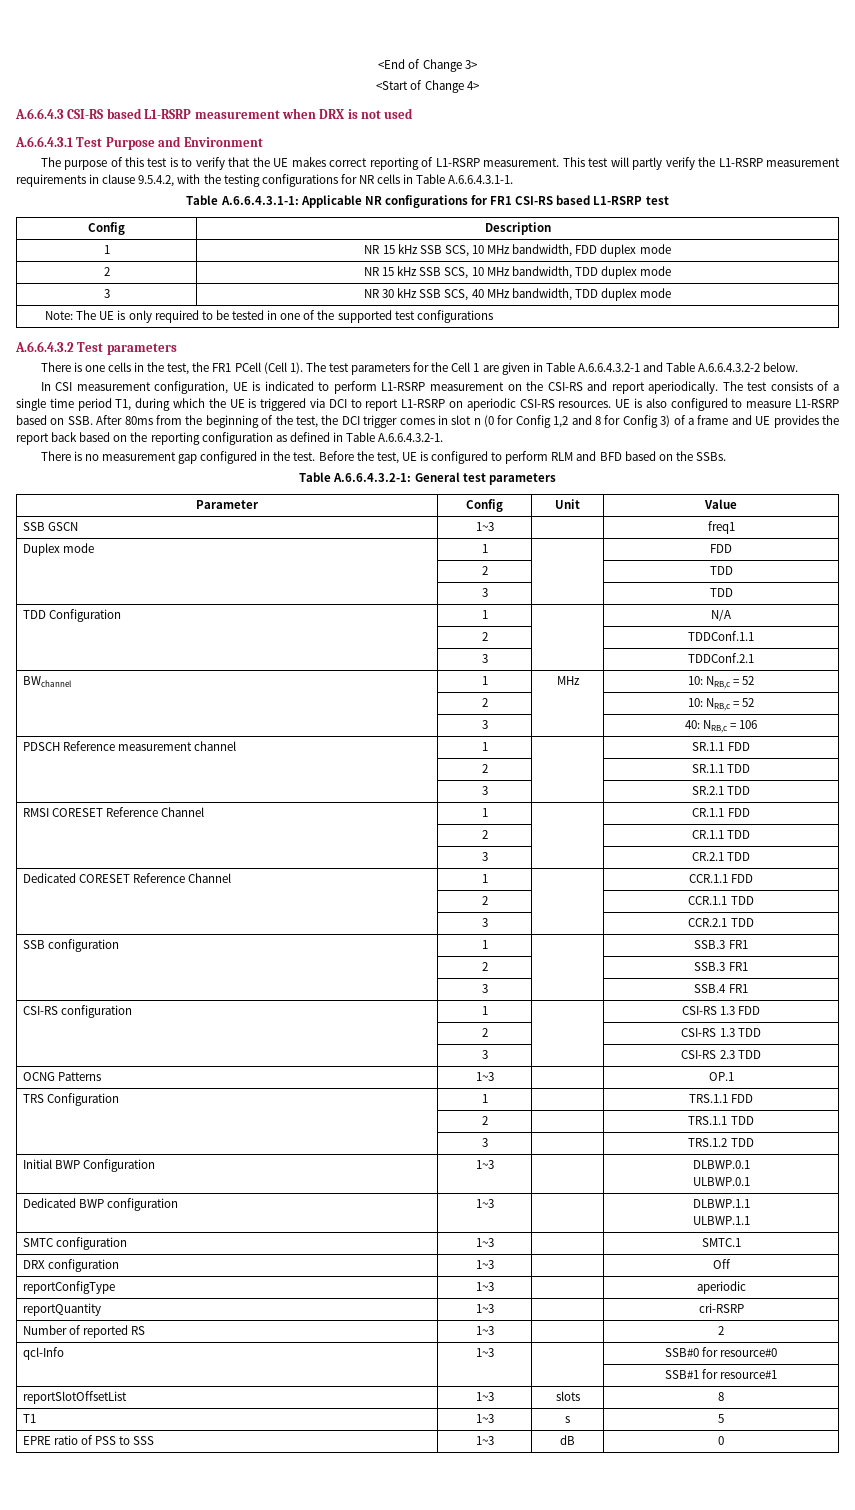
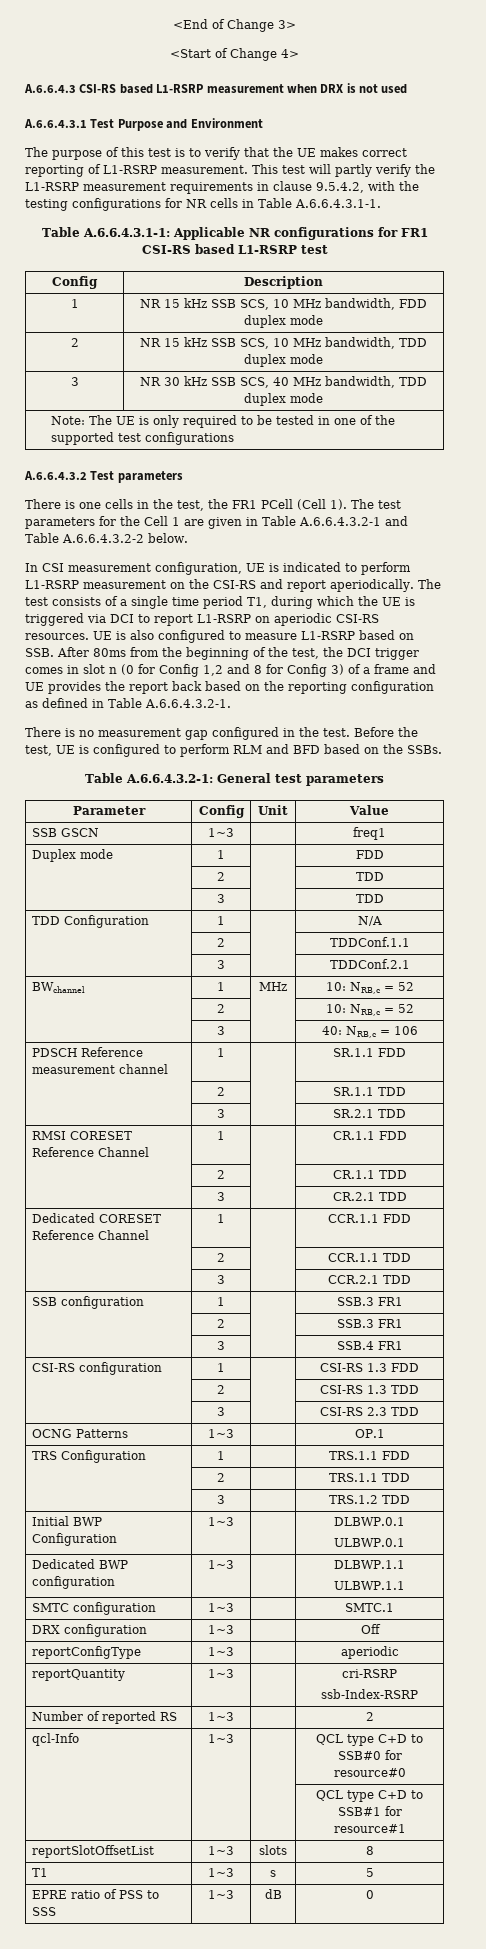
(744, 1308) none -> [321,1689,418,1699] // ssb-Index-RSRP
(494, 1352) none -> [316,1734,423,1746] QCL type C+D to
(778, 1352) none -> [316,1790,423,1802] QCL type C+D to

